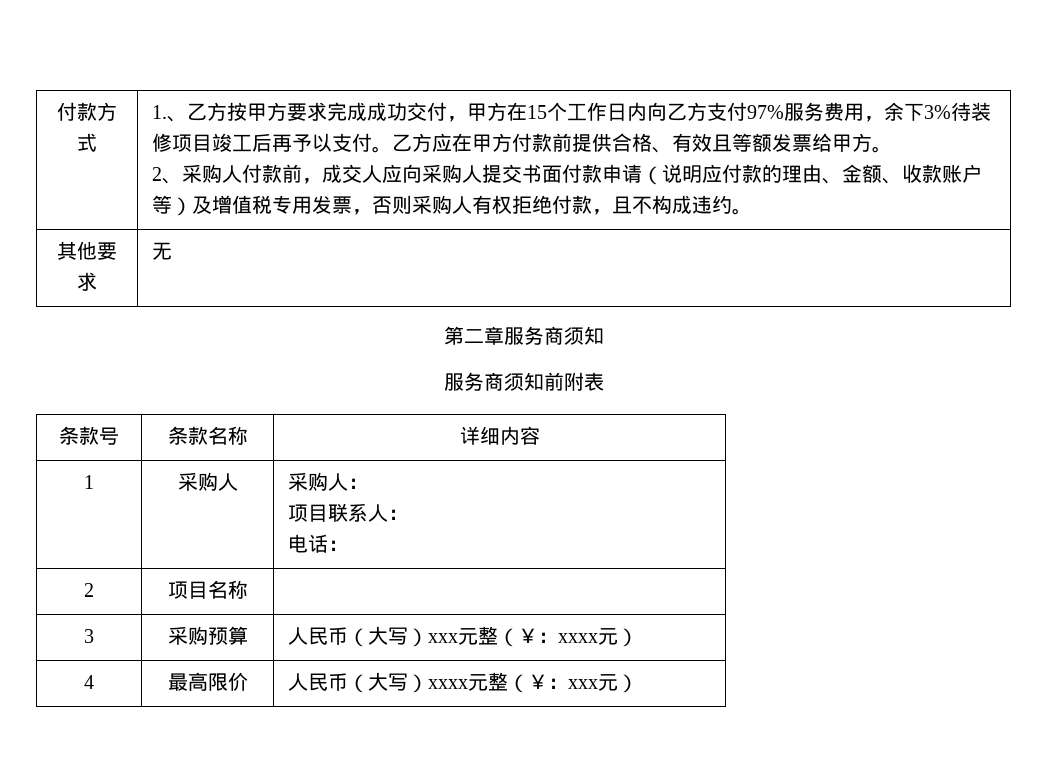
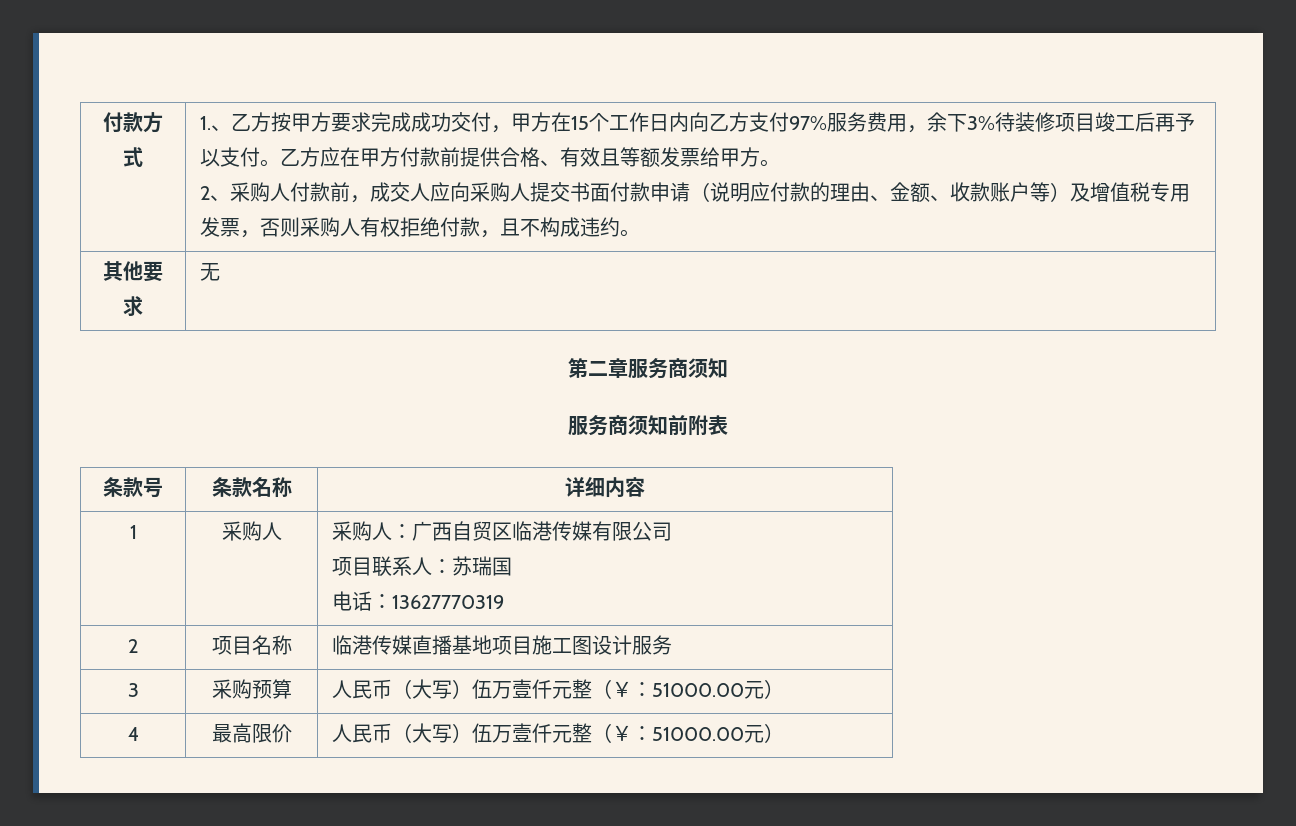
(369, 483) none -> [412,521,673,541] 广西自贸区临港传媒有限公司
(409, 514) none -> [452,556,513,576] 苏瑞国
(349, 545) none -> [392,595,505,609] 13627770319
(248, 589) none -> [332,635,673,655] 临港传媒直播基地项目施工图设计服务
[428,626,599,647] xxx元整（￥：xxxx -> [472,679,745,699] 伍万壹仟元整（￥：51000.00
[428,672,599,693] xxxx元整（￥：xxx -> [472,723,745,743] 伍万壹仟元整（￥：51000.00

